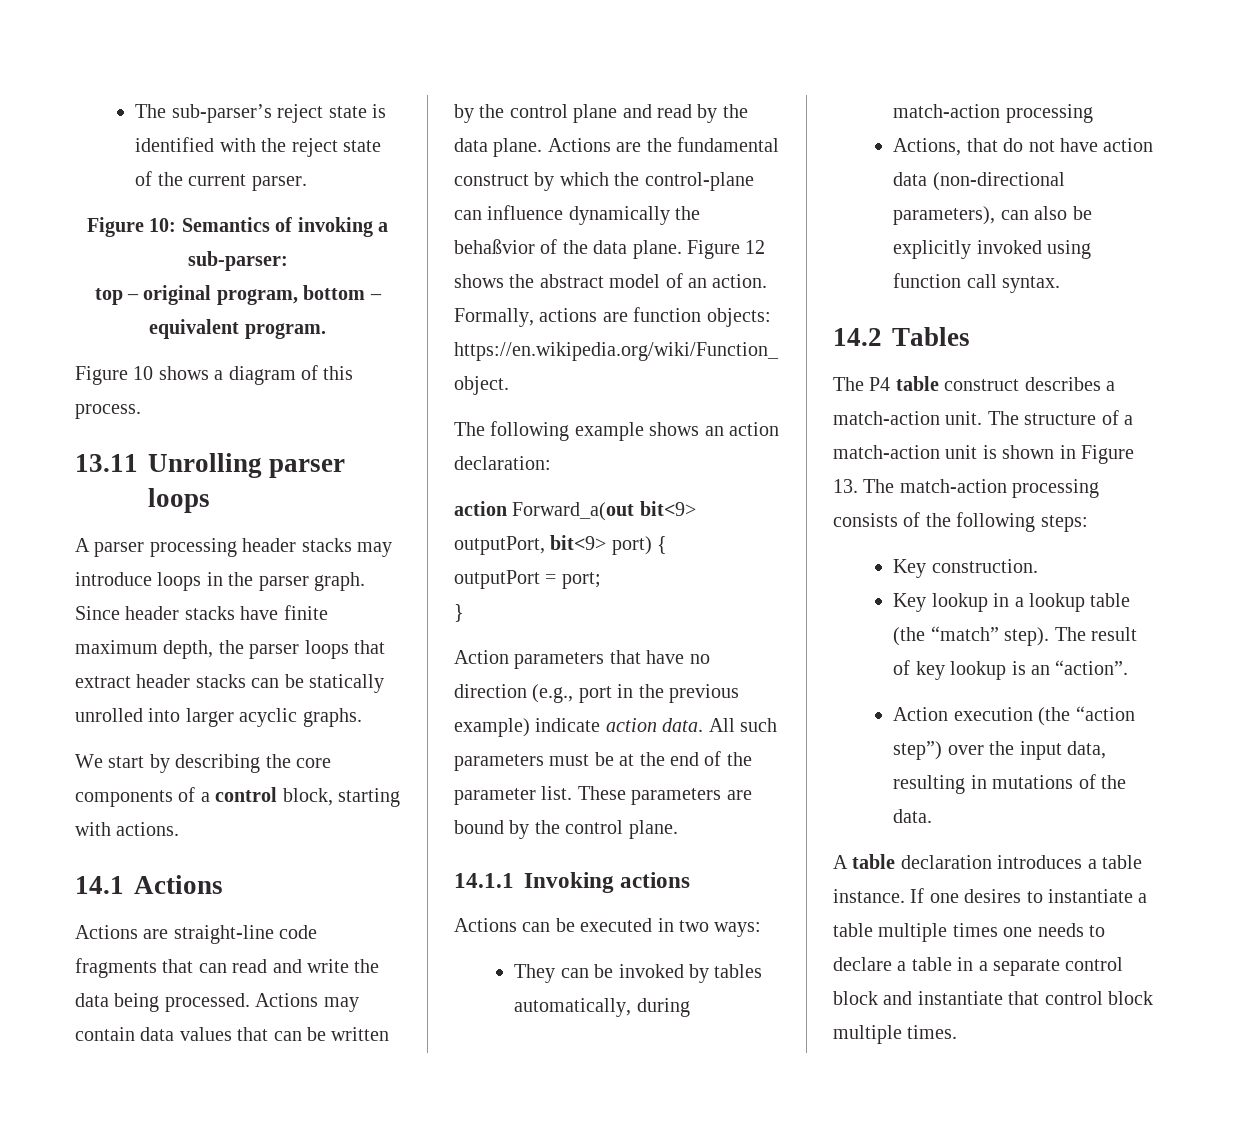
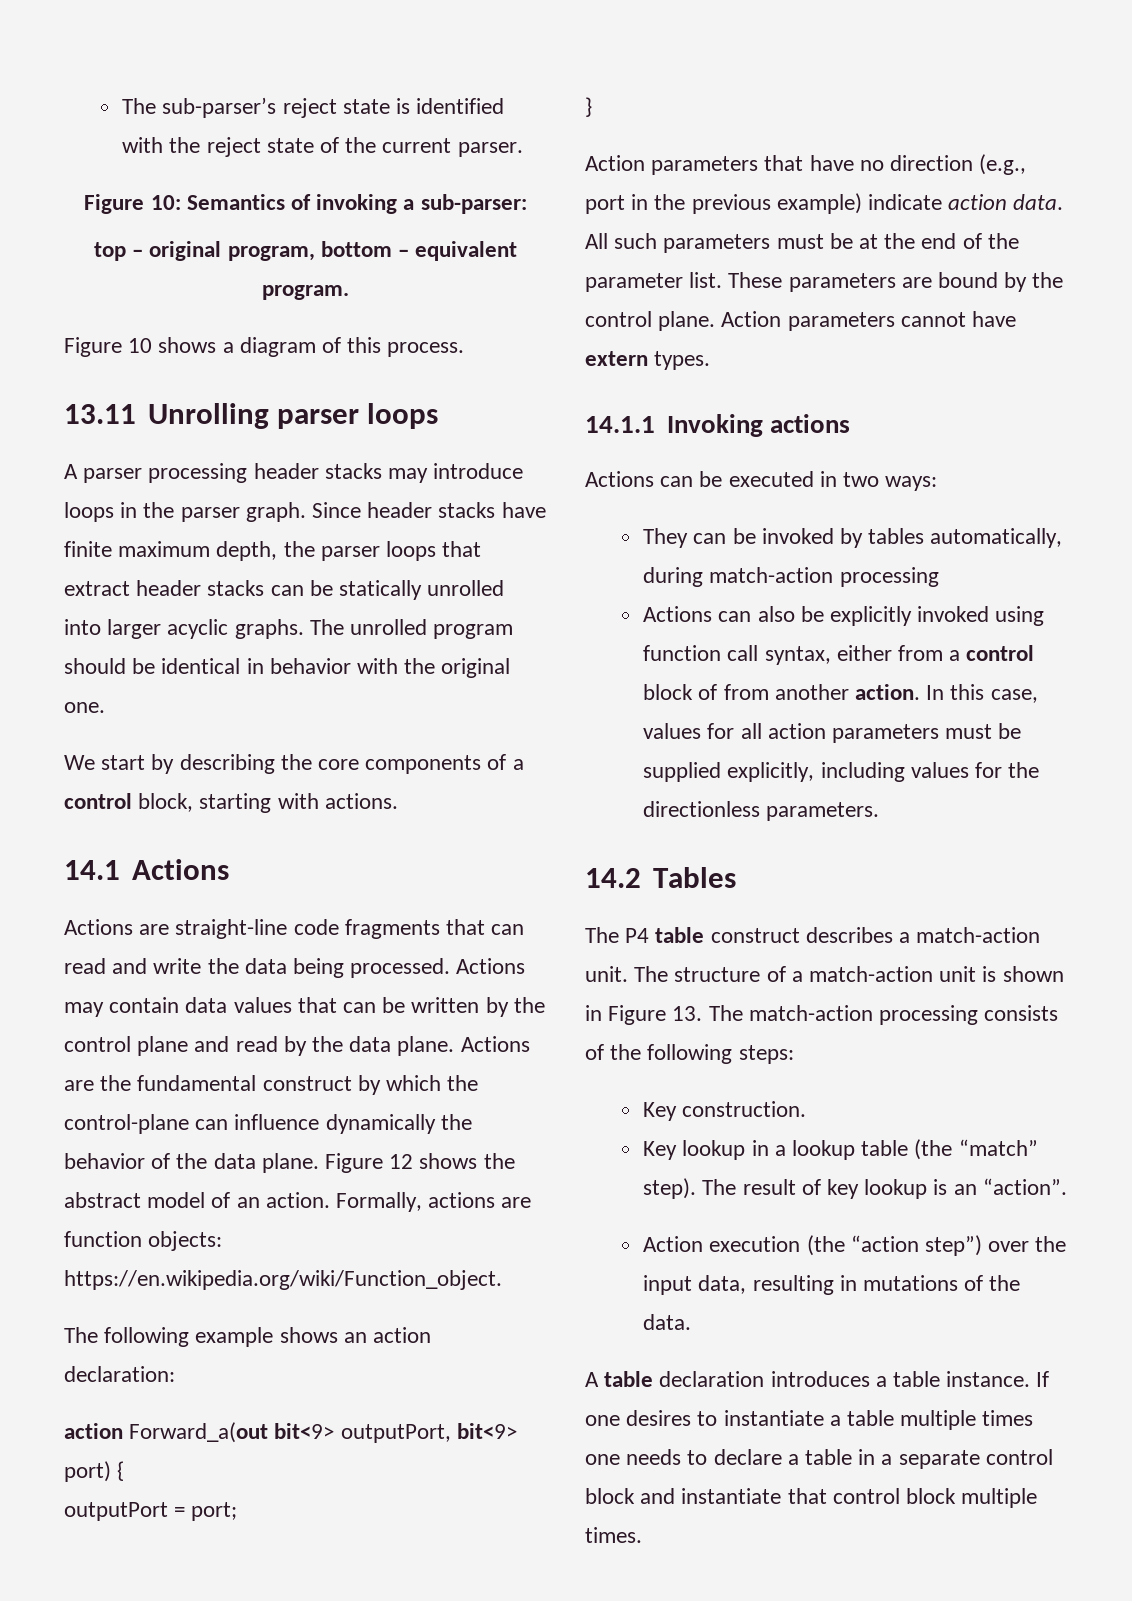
(362, 717) none -> [309,619,514,639] [64,658,511,678] [64,702,105,713] The unrolled program should be identical in behavior with the original one.
[454,239,535,254] behaßvior -> [64,1153,145,1169] behavior
(678, 829) none -> [721,311,1017,331] [585,351,711,370] Action parameters cannot have extern types.
[893,138,1154,156] [893,172,1065,191] [893,206,996,225] Actions, that do not have action data (non-directional parameters), -> [643,606,713,622] Actions
[1002,276,1061,293] syntax. -> [764,645,1035,665] [643,684,1038,703] [643,723,1022,743] [643,762,1040,782] [643,801,880,821] syntax, either from a control block of from another action. In this case, values for all action parameters must be supplied explicitly, including values for the directionless parameters.

